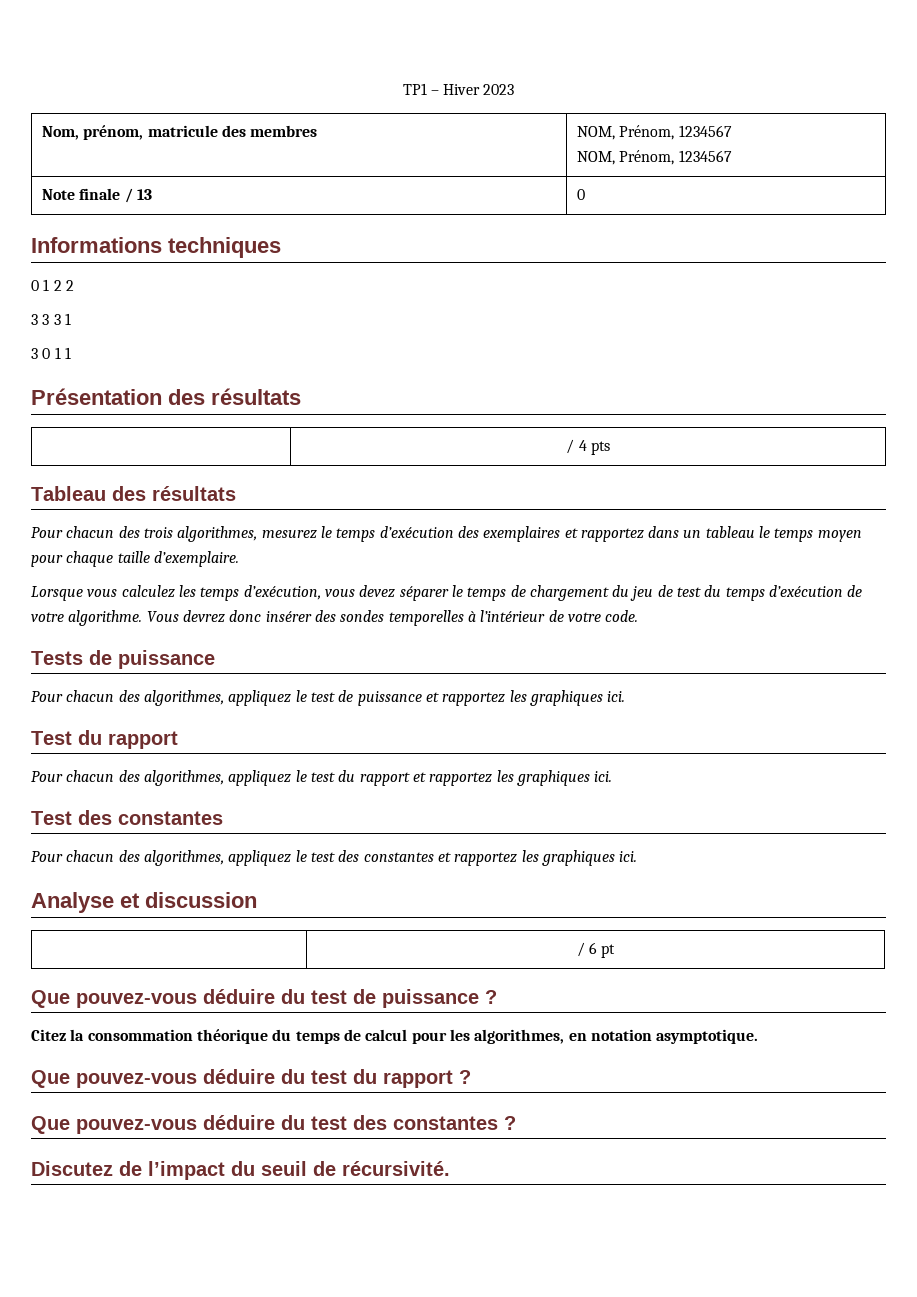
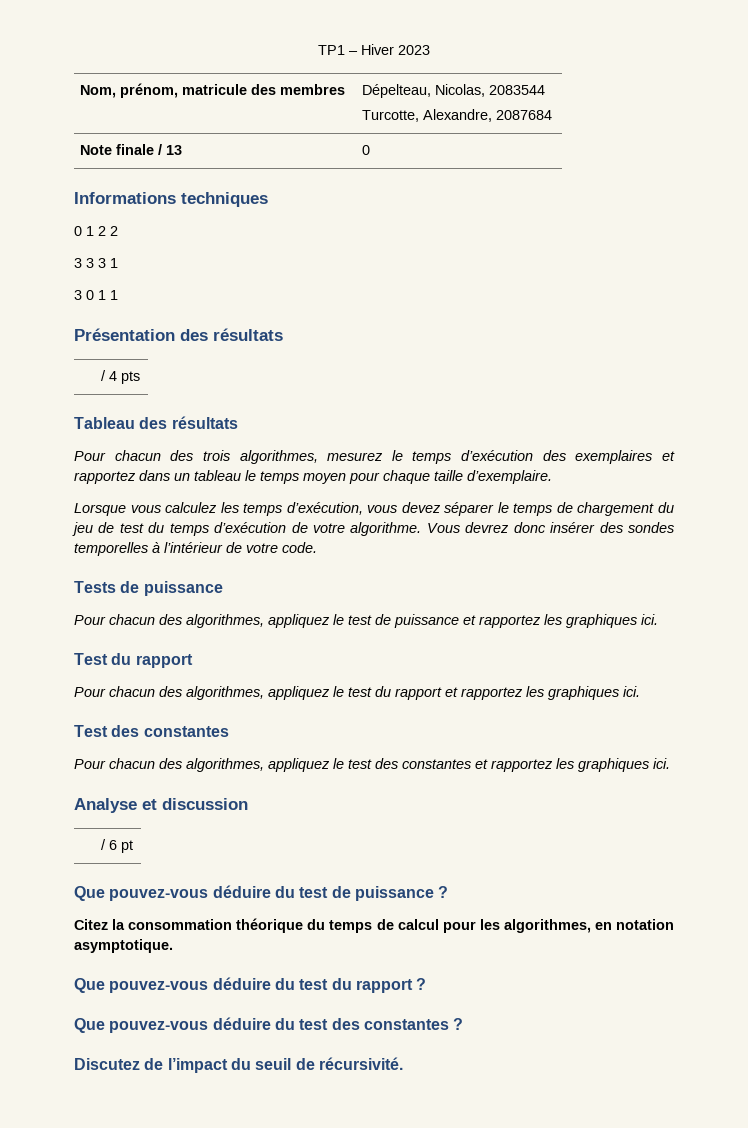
[577,125,732,140] [577,150,732,165] NOM, Prénom, 1234567 // NOM, Prénom, 1234567 -> [362,84,546,98] [362,109,553,122] Dépelteau, Nicolas, 2083544 // Turcotte, Alexandre, 2087684

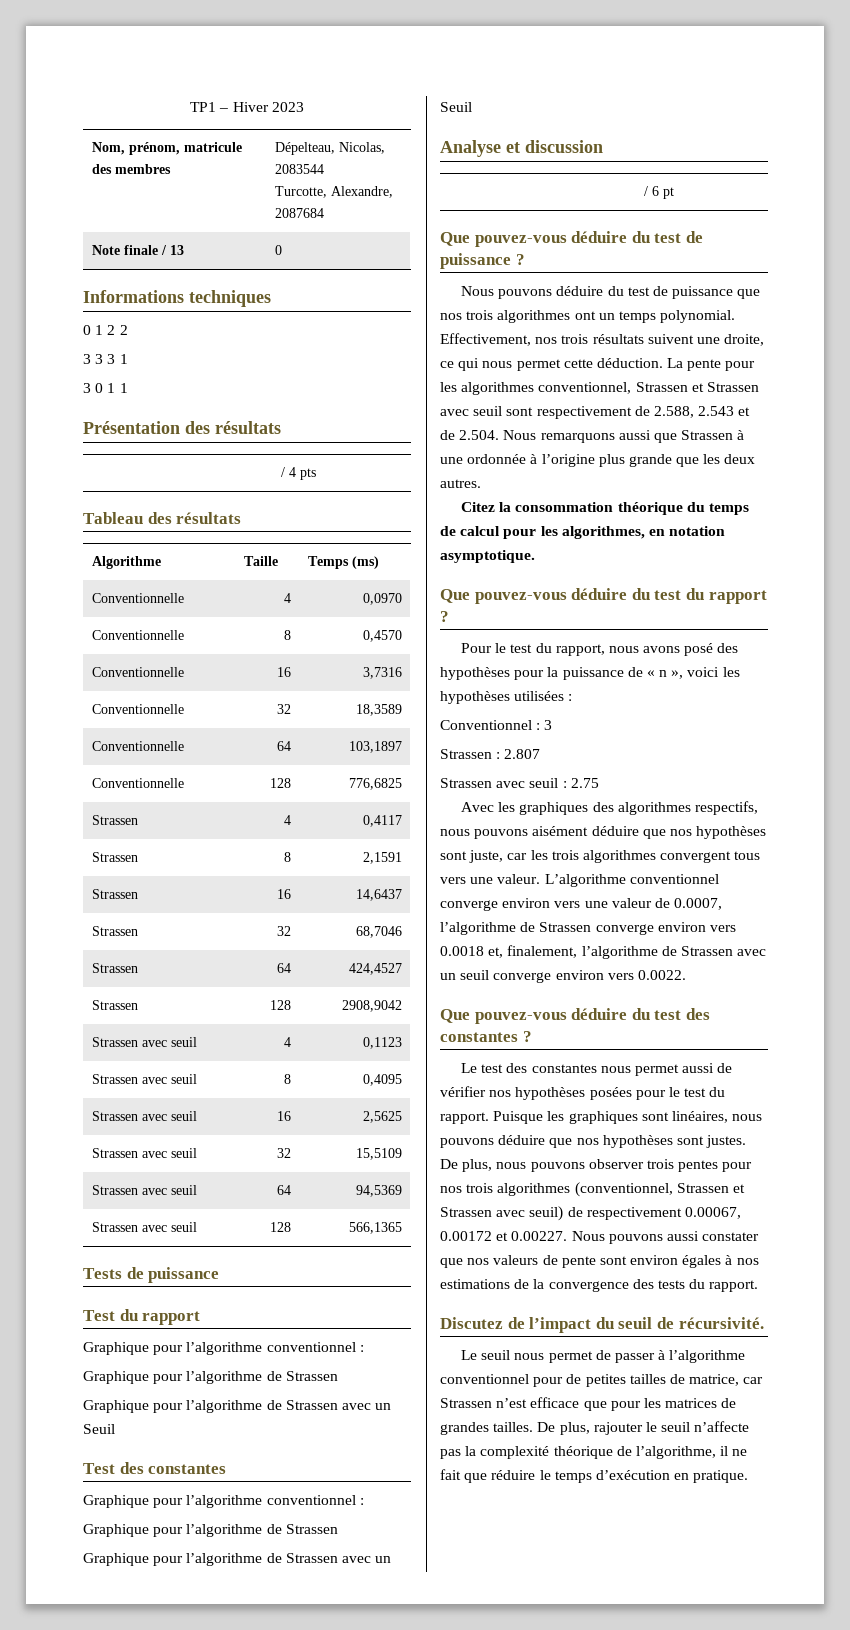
[74,450,675,464] [74,470,552,484] [74,502,675,516] [72,522,675,536] [74,542,317,556] [74,581,223,596] [74,614,658,628] [74,653,193,668] [74,686,640,700] [74,725,229,737] [74,758,670,772] // Pour chacun des trois algorithmes, mesurez le temps d’exécution des exemplaires et rapportez dans un tableau le temps moyen pour chaque taille d’exemplaire. // Lorsque vous calculez les temps d’exécution, vous devez séparer le temps de chargement du jeu de test du temps d’exécution de votre algorithme. Vous devrez donc insérer des sondes temporelles à l’intérieur de votre code. // Tests de puissance // Pour chacun des algorithmes, appliquez le test de puissance et rapportez les graphiques ici. // Test du rapport // Pour chacun des algorithmes, appliquez le test du rapport et rapportez les graphiques ici. // Test des constantes // Pour chacun des algorithmes, appliquez le test des constantes et rapportez les graphiques ici. -> [92,556,162,569] [244,556,279,566] [308,556,380,569] [92,593,185,603] [283,593,291,603] [362,593,402,605] [92,630,185,640] [283,630,291,640] [362,630,402,642] [92,667,185,677] [276,667,291,677] [362,667,402,679] [92,704,185,714] [276,704,291,714] [355,704,402,716] [92,741,185,751] [276,741,291,751] [348,741,402,753] [92,778,185,788] [269,778,291,788] [348,778,402,790] [92,815,139,825] [283,815,291,825] [362,815,402,827] [92,852,139,862] [283,852,291,862] [362,852,402,864] [92,889,139,899] [276,889,291,899] [355,889,402,901] [92,926,139,936] [276,926,291,936] [355,926,402,938] [92,963,139,973] [276,963,291,973] [348,963,402,975] [92,1000,139,1010] [269,1000,291,1010] [341,1000,402,1012] [92,1037,198,1047] [283,1037,291,1047] [362,1037,402,1049] [92,1074,198,1084] [283,1074,291,1084] [362,1074,402,1086] [92,1111,198,1121] [276,1111,291,1121] [362,1111,402,1123] [92,1148,198,1158] [276,1148,291,1158] [355,1148,402,1160] [92,1185,198,1195] [276,1185,291,1195] [355,1185,402,1197] [92,1222,198,1232] [269,1222,291,1232] [348,1222,402,1234] [83,1267,220,1283] [83,1309,201,1325] [83,1342,364,1355] [83,1371,338,1384] [83,1400,392,1413] [83,1424,115,1434] [83,1462,227,1474] [83,1495,364,1508] [83,1524,338,1537] [83,1553,392,1566] [440,102,472,112] // Algorithme | Taille | Temps (ms) // Conventionnelle | 4 | 0,0970 // Conventionnelle | 8 | 0,4570 // Conventionnelle | 16 | 3,7316 // Conventionnelle | 32 | 18,3589 // Conventionnelle | 64 | 103,1897 // Conventionnelle | 128 | 776,6825 // Strassen | 4 | 0,4117 // Strassen | 8 | 2,1591 // Strassen | 16 | 14,6437 // Strassen | 32 | 68,7046 // Strassen | 64 | 424,4527 // Strassen | 128 | 2908,9042 // Strassen avec seuil | 4 | 0,1123 // Strassen avec seuil | 8 | 0,4095 // Strassen avec seuil | 16 | 2,5625 // Strassen avec seuil | 32 | 15,5109 // Strassen avec seuil | 64 | 94,5369 // Strassen avec seuil | 128 | 566,1365 // Tests de puissance // Test du rapport // Graphique pour l’algorithme conventionnel : // Graphique pour l’algorithme de Strassen // Graphique pour l’algorithme de Strassen avec un Seuil // Test des constantes // Graphique pour l’algorithme conventionnel : // Graphique pour l’algorithme de Strassen // Graphique pour l’algorithme de Strassen avec un Seuil
(449, 892) none -> [460,286,761,299] [440,310,736,323] [440,333,765,346] [440,358,756,371] [440,382,759,395] [440,406,751,419] [440,430,745,443] [440,454,756,467] [440,479,481,488] // Nous pouvons déduire du test de puissance que nos trois algorithmes ont un temps polynomial. Effectivement, nos trois résultats suivent une droite, ce qui nous permet cette déduction. La pente pour les algorithmes conventionnel, Strassen et Strassen avec seuil sont respectivement de 2.588, 2.543 et de 2.504. Nous remarquons aussi que Strassen à une ordonnée à l’origine plus grande que les deux autres.
(427, 984) none -> [460,643,739,656] [440,667,740,680] [440,691,573,704] [440,720,553,730] [440,749,541,759] [440,778,599,788] [460,801,758,815] [440,826,767,839] [440,850,761,863] [440,874,719,887] [440,898,723,911] [440,922,736,935] [440,945,767,959] [440,970,686,983] // Pour le test du rapport, nous avons posé des hypothèses pour la puissance de « n », voici les hypothèses utilisées : // Conventionnel : 3 // Strassen : 2.807 // Strassen avec seuil : 2.75 // Avec les graphiques des algorithmes respectifs, nous pouvons aisément déduire que nos hypothèses sont juste, car les trois algorithmes convergent tous vers une valeur. L’algorithme conventionnel converge environ vers une valeur de 0.0007, l’algorithme de Strassen converge environ vers 0.0018 et, finalement, l’algorithme de Strassen avec un seuil converge environ vers 0.0022.
(464, 1024) none -> [460,1063,733,1076] [440,1086,726,1100] [440,1111,763,1124] [440,1135,747,1148] [440,1159,753,1172] [440,1182,745,1197] [440,1206,741,1221] [440,1231,760,1244] [440,1255,759,1268] [440,1279,759,1292] // Le test des constantes nous permet aussi de vérifier nos hypothèses posées pour le test du rapport. Puisque les graphiques sont linéaires, nous pouvons déduire que nos hypothèses sont justes. De plus, nous pouvons observer trois pentes pour nos trois algorithmes (conventionnel, Strassen et Strassen avec seuil) de respectivement 0.00067, 0.00172 et 0.00227. Nous pouvons aussi constater que nos valeurs de pente sont environ égales à nos estimations de la convergence des tests du rapport.
(403, 1063) none -> [460,1350,746,1363] [440,1374,764,1387] [440,1397,737,1411] [440,1421,750,1435] [440,1446,748,1459] [440,1469,749,1483] // Le seuil nous permet de passer à l’algorithme conventionnel pour de petites tailles de matrice, car Strassen n’est efficace que pour les matrices de grandes tailles. De plus, rajouter le seuil n’affecte pas la complexité théorique de l’algorithme, il ne fait que réduire le temps d’exécution en pratique.

